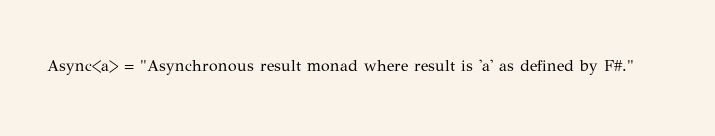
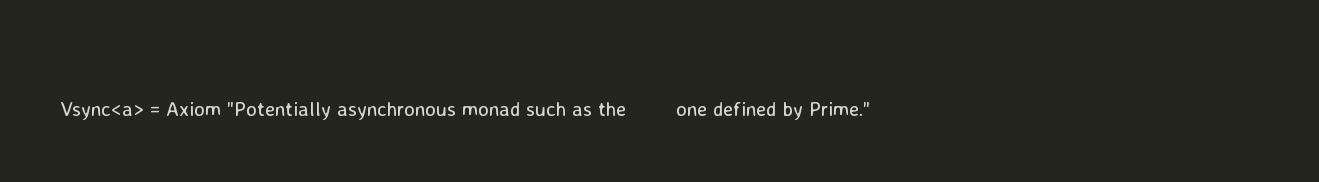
[47,59,514,75] Async<a> = "Asynchronous result monad where result is 'a' as -> [60,102,707,120] Vsync<a> = Axiom "Potentially asynchronous monad such as the one
[604,60,634,71] F#." -> [809,102,870,116] Prime."

